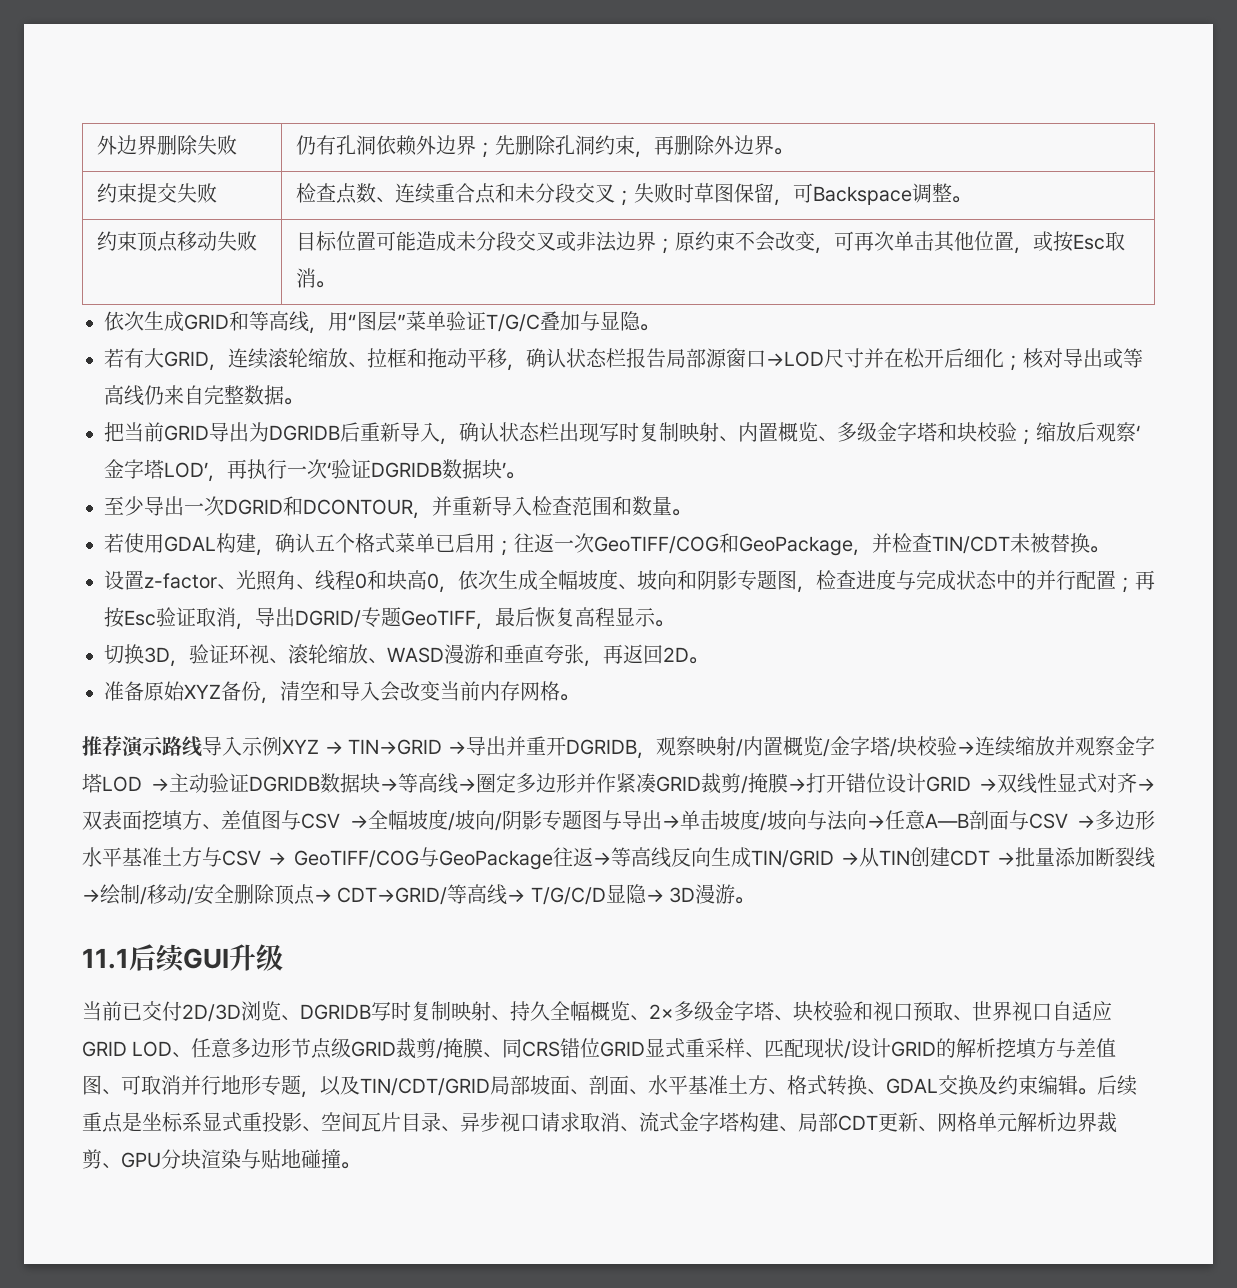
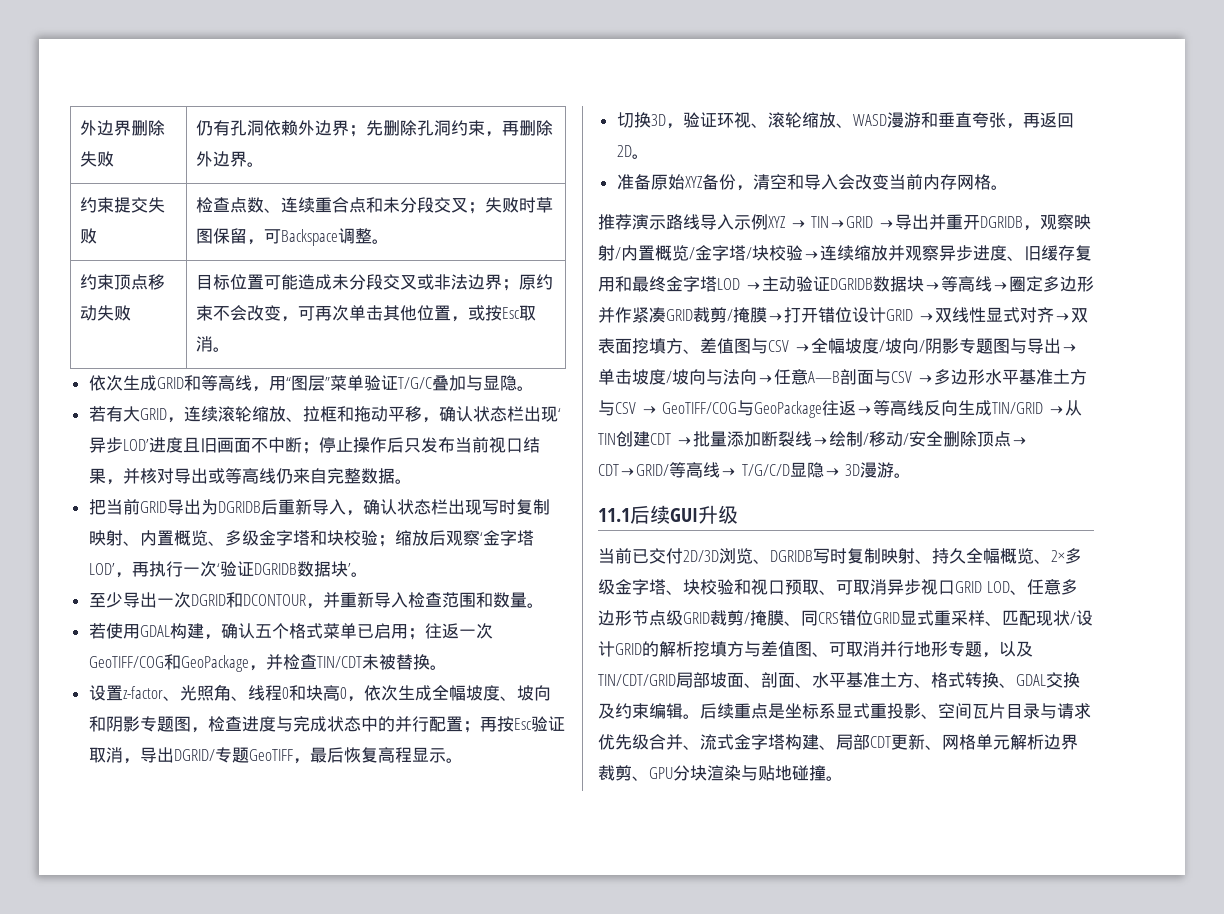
[626,348,1023,371] 报告局部源窗口→LOD尺寸并在松开后细化； -> [523,406,561,422] [88,437,540,454] [88,468,140,485] 出现‘异步LOD’进度且旧画面不中断；停止操作后只发布当前视口结果，并
(1115, 746) none -> [939,245,1092,261] [598,276,666,292] 异步进度、旧缓存复用和最终
[972,1001,1112,1021] 世界视口自适应 -> [836,579,955,595] 可取消异步视口
[441,1112,620,1132] 、异步视口请求取消 -> [1040,703,1091,719] [598,734,683,750] 与请求优先级合并

